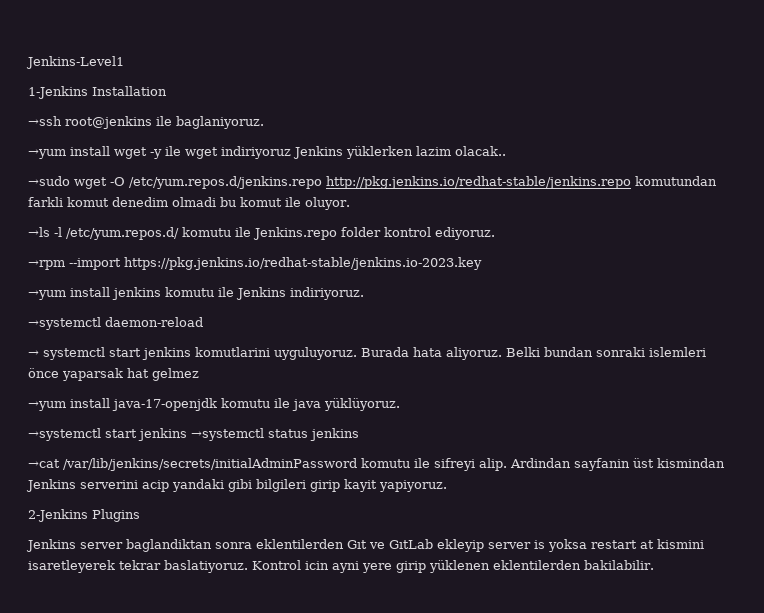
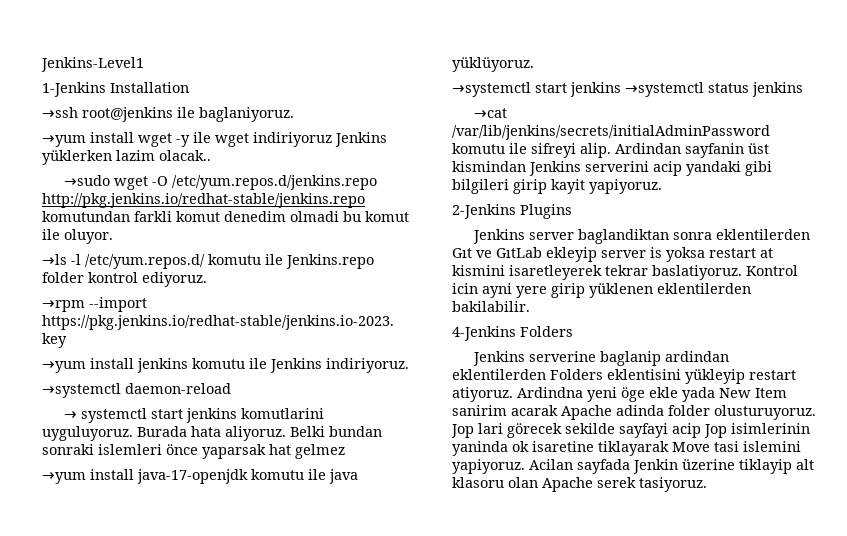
(654, 565) none -> [452,326,573,341] [473,351,730,366] [452,369,796,384] [452,387,787,402] [452,405,816,420] [451,423,810,438] [452,441,801,456] [452,459,814,474] [452,477,707,492] // 4-Jenkins Folders // Jenkins serverine baglanip ardindan eklentilerden Folders eklentisini yükleyip restart atiyoruz. Ardindna yeni öge ekle yada New Item sanirim acarak Apache adinda folder olusturuyoruz. Jop lari görecek sekilde sayfayi acip Jop isimlerinin yaninda ok isaretine tiklayarak Move tasi islemini yapiyoruz. Acilan sayfada Jenkin üzerine tiklayip alt klasoru olan Apache serek tasiyoruz.

